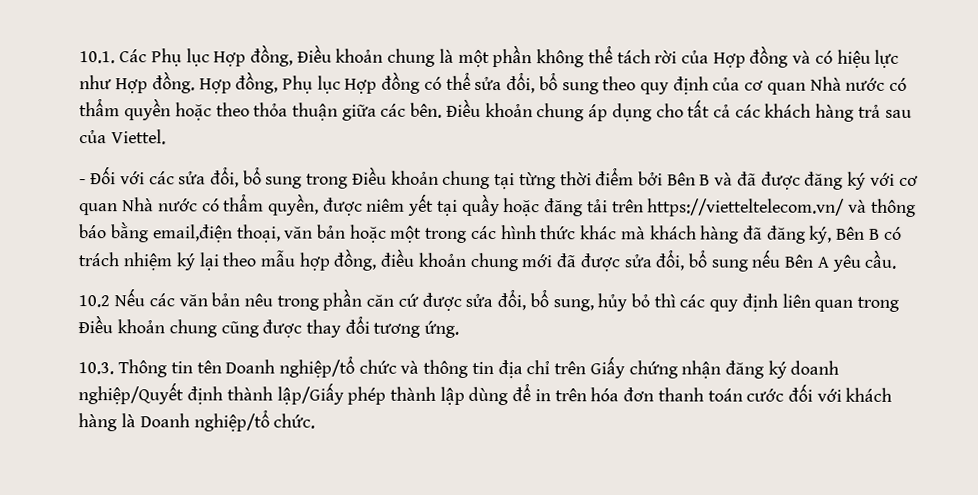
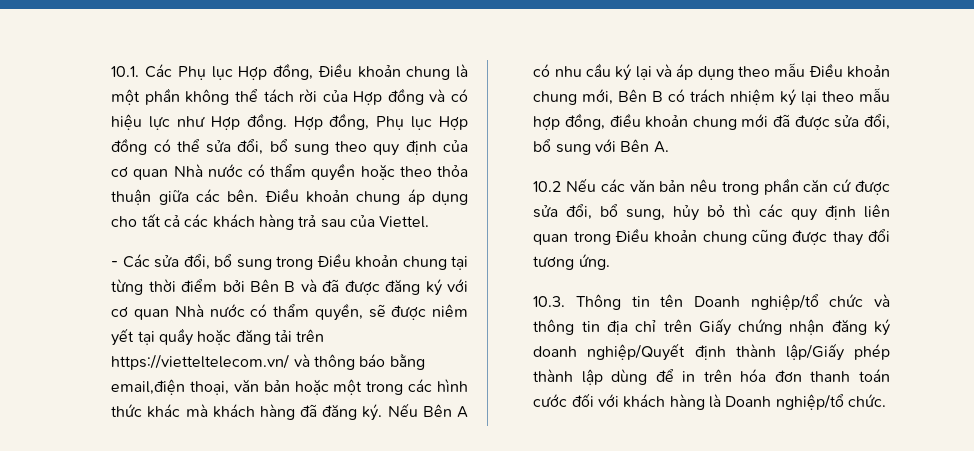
[90,166,175,185] Đối với các -> [122,254,150,268] Các
(319, 204) none -> [368,304,386,318] sẽ
[809,225,833,244] ký, -> [362,403,468,421] [533,63,890,81] [533,89,614,105] ký. Nếu Bên A có nhu cầu ký lại và áp dụng theo mẫu Điều khoản chung mới,
[751,249,897,272] nếu Bên A yêu cầu. -> [594,139,669,153] với Bên A.

